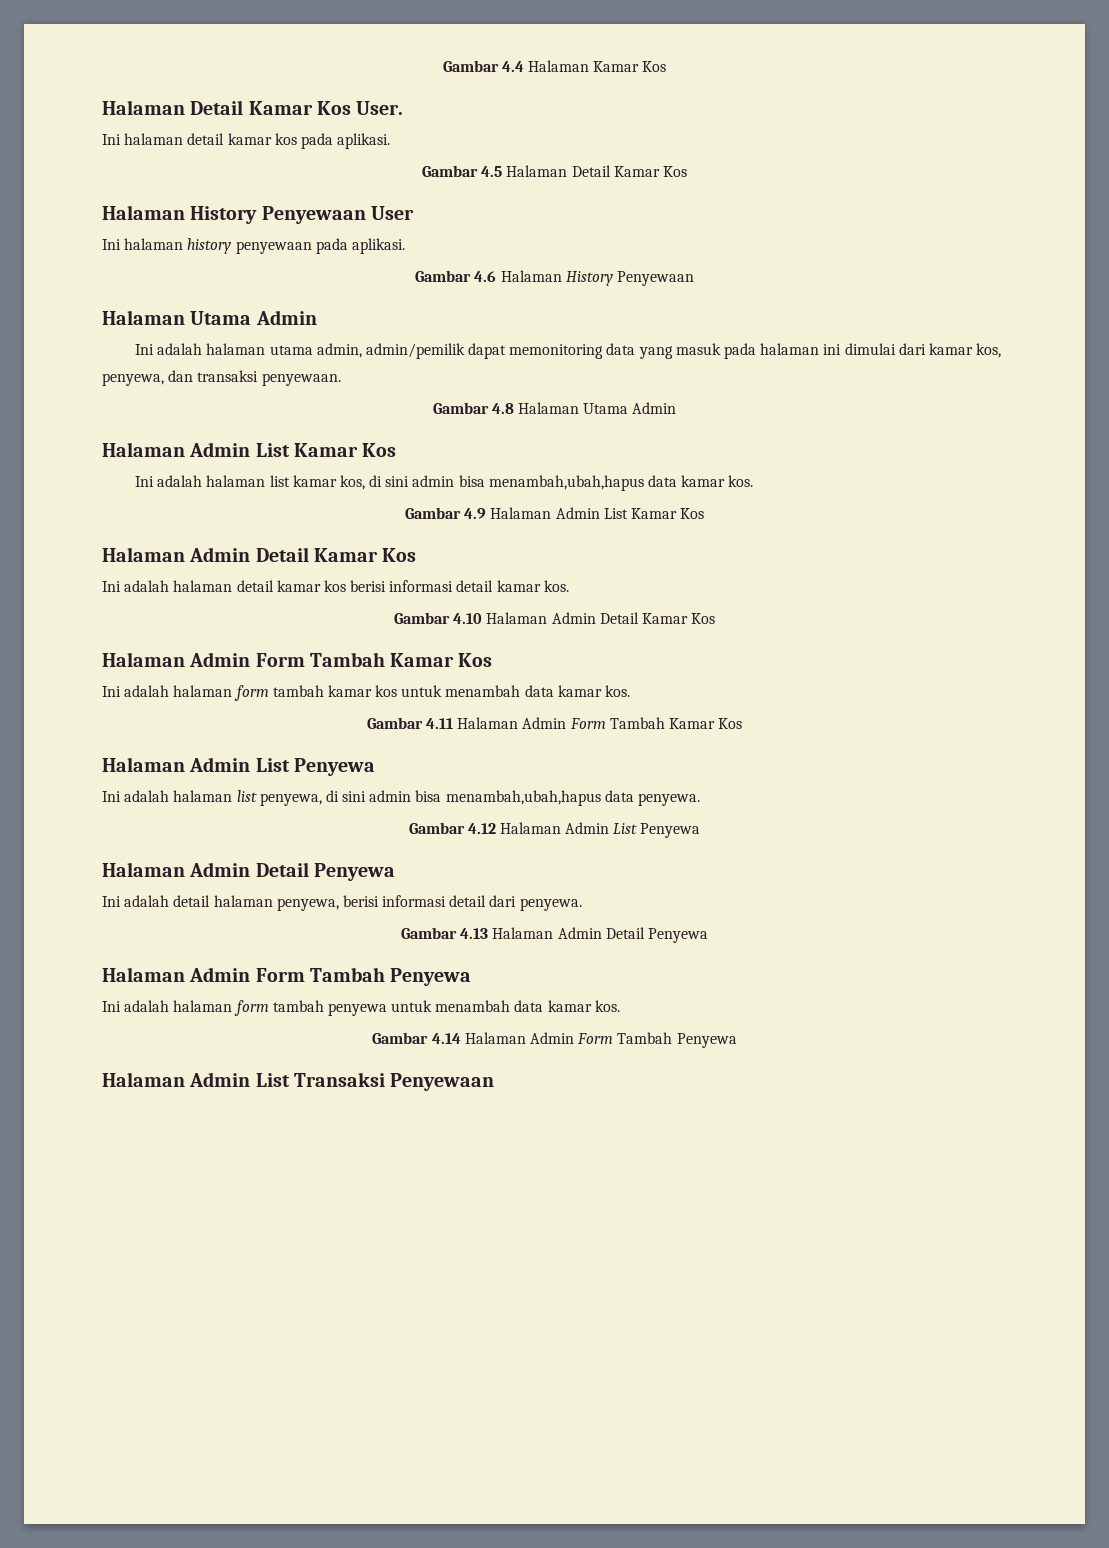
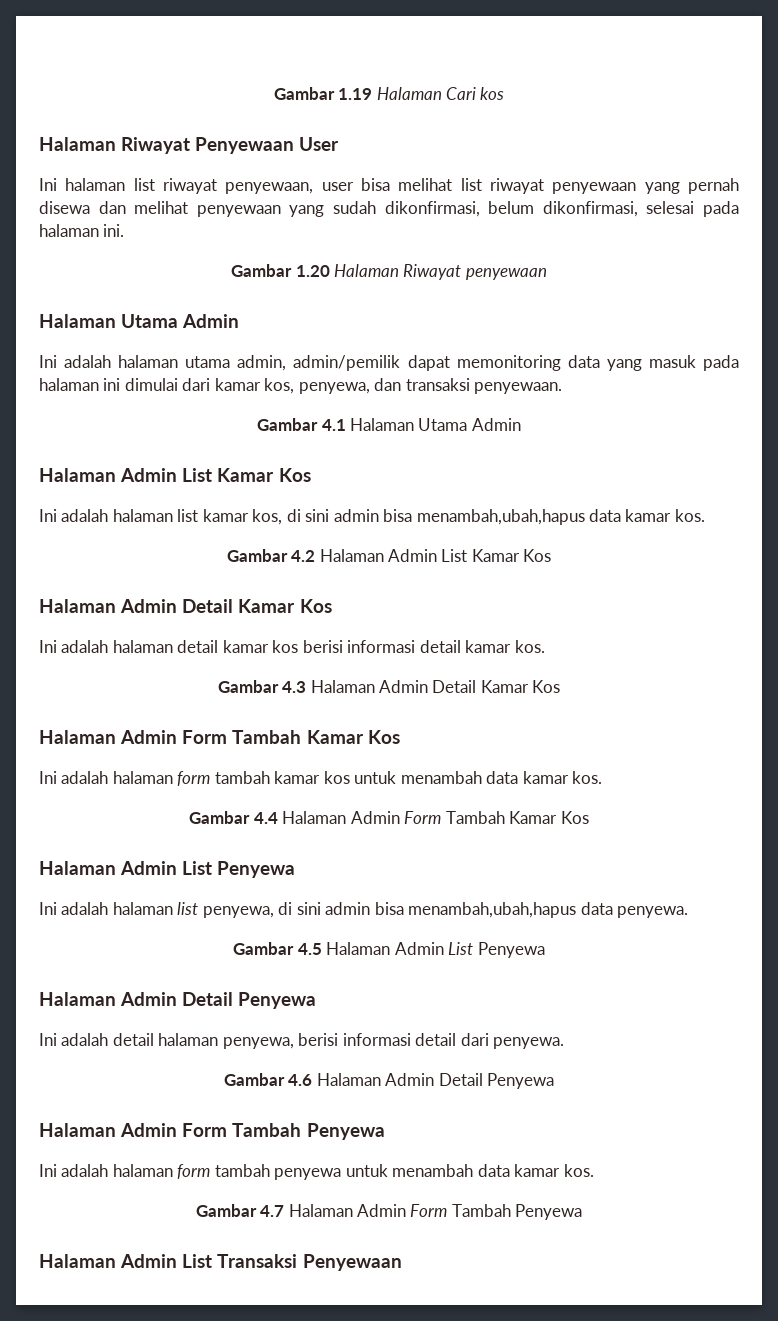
[442,60,667,72] [102,100,404,115] [102,133,391,149] [422,165,687,177] [102,205,414,224] [102,238,405,254] [415,270,694,286] Gambar 4.4 Halaman Kamar Kos // Halaman Detail Kamar Kos User. // Ini halaman detail kamar kos pada aplikasi. // Gambar 4.5 Halaman Detail Kamar Kos // Halaman History Penyewaan User // Ini halaman history penyewaan pada aplikasi. // Gambar 4.6 Halaman History Penyewaan -> [273,87,505,100] [39,137,340,154] [39,178,739,194] [39,201,740,217] [39,224,125,237] [231,264,547,280] Gambar 1.19 Halaman Cari kos // Halaman Riwayat Penyewaan User // Ini halaman list riwayat penyewaan, user bisa melihat list riwayat penyewaan yang pernah disewa dan melihat penyewaan yang sudah dikonfirmasi, belum dikonfirmasi, selesai pada halaman ini. // Gambar 1.20 Halaman Riwayat penyewaan
[491,403,514,414] 4.8 -> [321,419,346,431] 4.1
[464,508,487,519] 4.9 -> [291,550,316,562] 4.2
[453,613,483,624] 4.10 -> [282,681,307,693] 4.3
[426,718,454,729] 4.11 -> [253,812,278,824] 4.4
[467,823,496,834] 4.12 -> [297,943,322,955] 4.5
[460,928,489,939] 4.13 -> [288,1074,313,1086] 4.6
[431,1033,461,1044] 4.14 -> [260,1205,285,1217] 4.7

